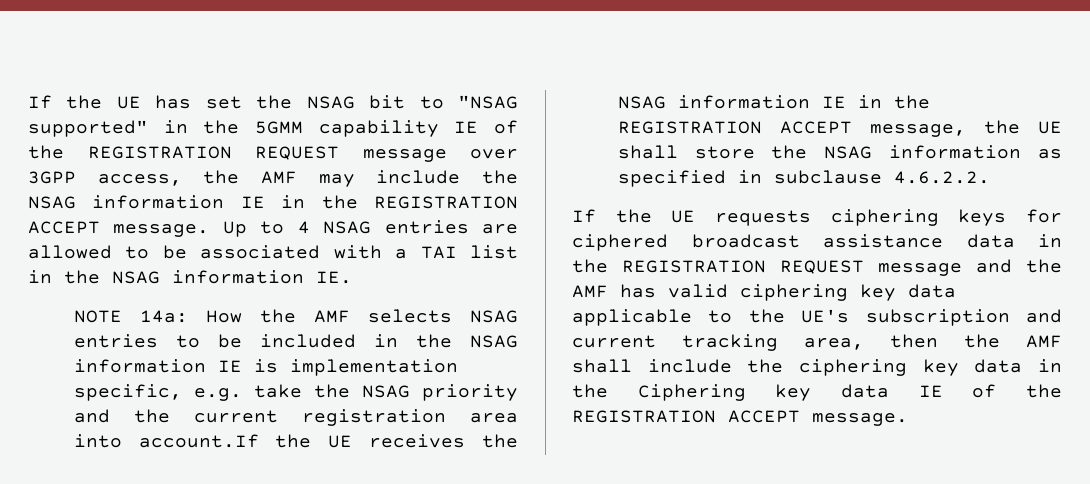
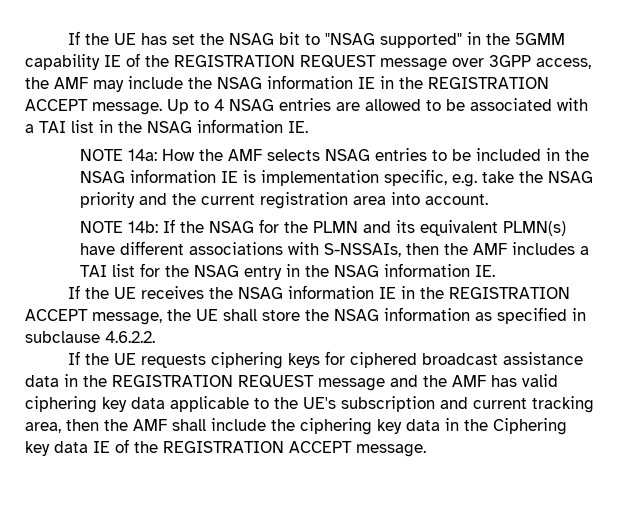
[138,434,259,448] account.If -> [424,194,488,205] [79,219,566,236] [79,241,589,257] [79,263,495,280] [67,285,80,299] account. // NOTE 14b: If the NSAG for the PLMN and its equivalent PLMN(s) have different associations with S-NSSAIs, then the AMF includes a TAI list for the NSAG entry in the NSAG information IE. // If

